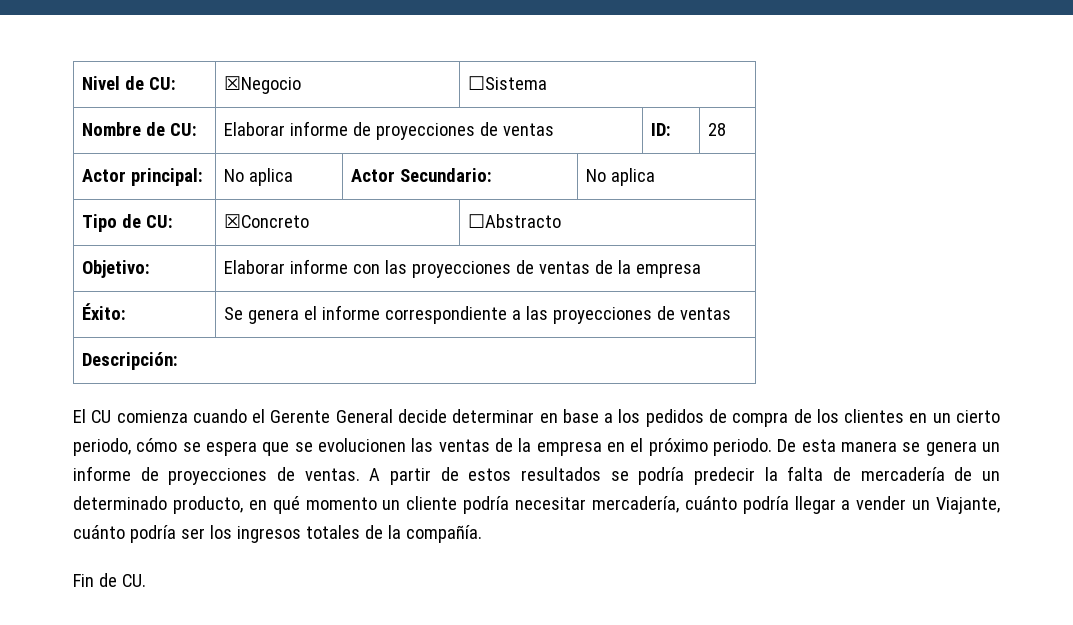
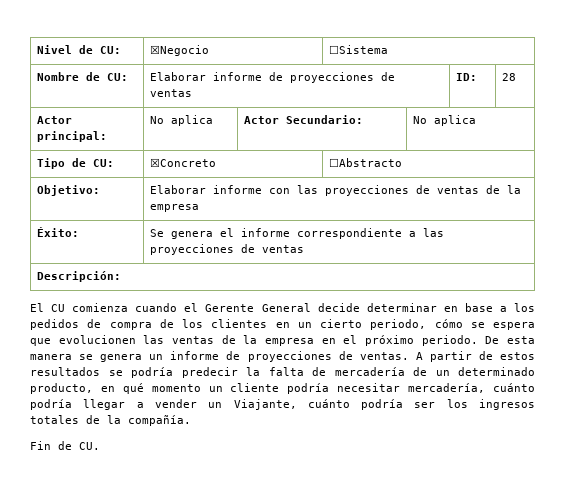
[294,442,313,452] se -> (51, 342) none

